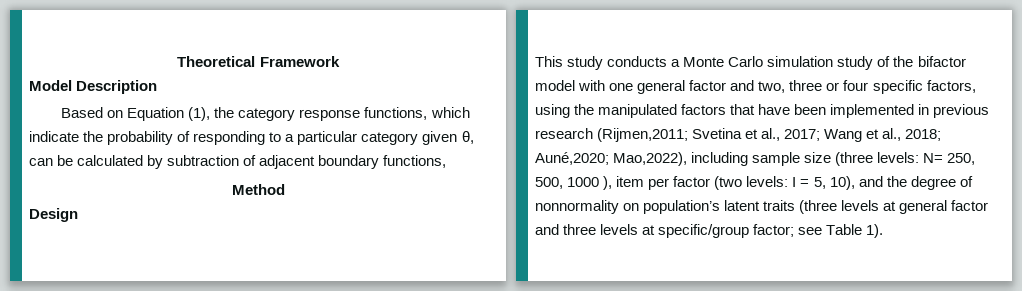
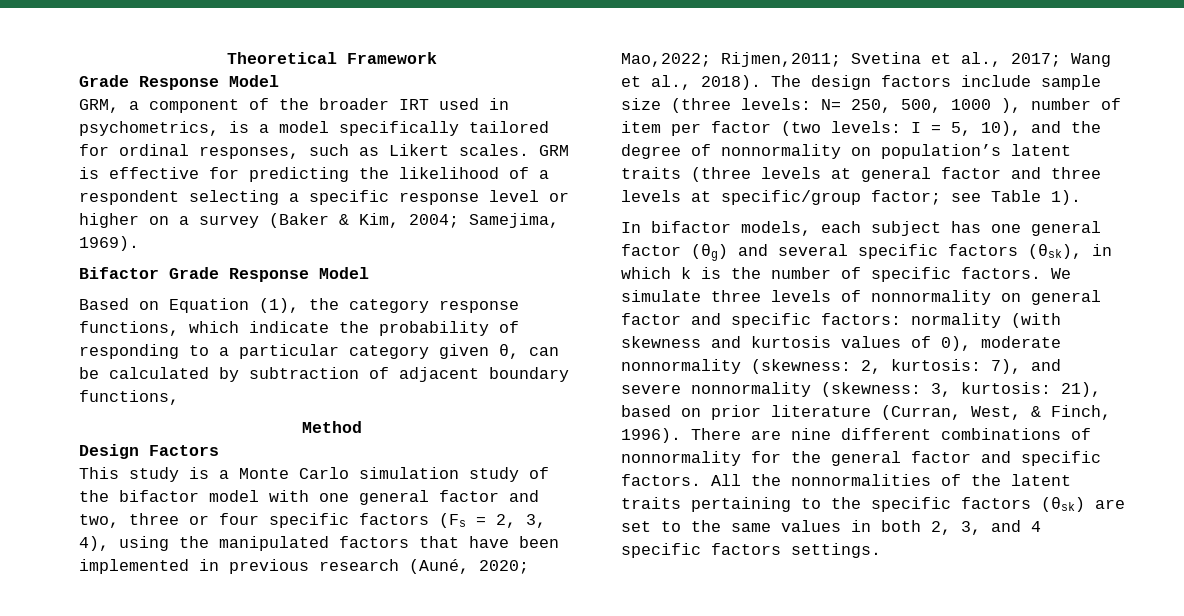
[29,80,158,94] Model Description -> [79,75,279,90] [79,98,509,113] [79,121,549,136] [79,144,569,159] [79,167,549,182] [79,190,569,205] [79,213,559,228] [79,236,139,251] [79,267,369,282] Grade Response Model // GRM, a component of the broader IRT used in psychometrics, is a model specifically tailored for ordinal responses, such as Likert scales. GRM is effective for predicting the likelihood of a respondent selecting a specific response level or higher on a survey (Baker & Kim, 2004; Samejima, 1969). // Bifactor Grade Response Model
(78, 215) none -> [149,445,219,456] Factors
[607,56,668,67] conducts -> [189,467,209,479] is
[926,80,976,93] factors, -> [359,513,546,528] [79,536,109,551] factors (Fs = 2, 3, 4),
[597,128,689,142] (Rijmen,2011; -> [409,559,529,574] [621,52,841,67] (Auné, 2020; Mao,2022; Rijmen,2011;
[905,129,942,141] [535,152,749,166] 2018; Auné,2020; Mao,2022), including -> [701,75,1031,90] 2018). The design factors include
(613, 183) none -> [1031,98,1121,110] number of
(884, 231) none -> [621,221,1101,236] [621,244,1112,261] [621,267,1071,282] [621,290,1101,305] [621,313,1061,328] [621,336,1061,351] [621,359,1061,374] [621,382,1101,397] [621,405,1111,420] [621,428,1091,443] [621,451,1101,466] [621,474,1071,486] [621,497,1125,512] [621,520,1041,535] [621,543,881,558] // In bifactor models, each subject has one general factor (θg) and several specific factors (θsk), in which k is the number of specific factors. We simulate three levels of nonnormality on general factor and specific factors: normality (with skewness and kurtosis values of 0), moderate nonnormality (skewness: 2, kurtosis: 7), and severe nonnormality (skewness: 3, kurtosis: 21), based on prior literature (Curran, West, & Finch, 1996). There are nine different combinations of nonnormality for the general factor and specific factors. All the nonnormalities of the latent traits pertaining to the specific factors (θsk) are set to the same values in both 2, 3, and 4 specific factors settings.

